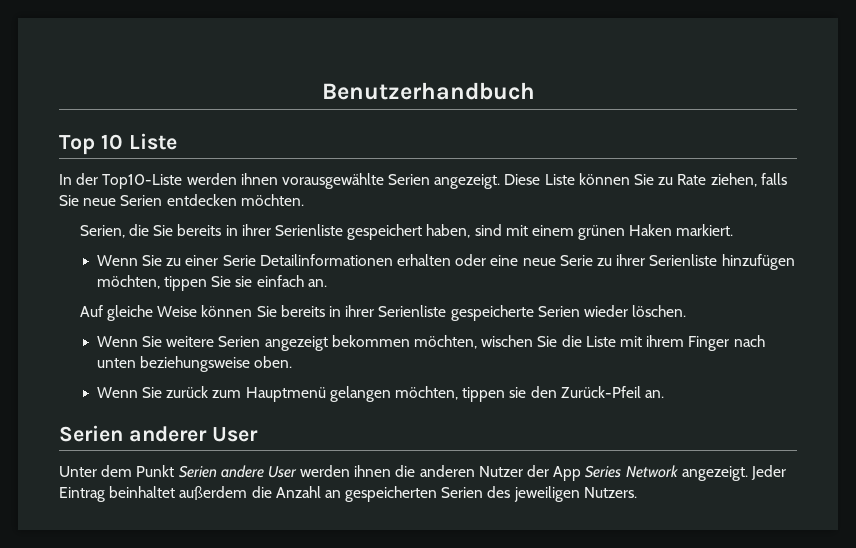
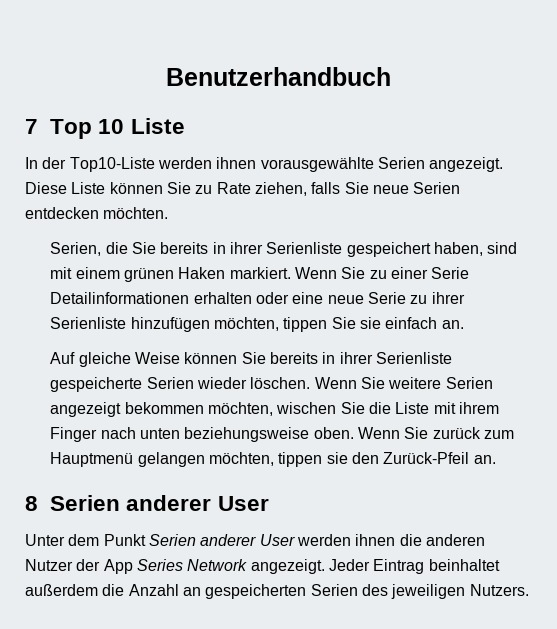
(535, 91) none -> [25,119,38,134] 7
(734, 230) // -> (291, 273) none
(687, 311) // -> (311, 383) none
(293, 362) // -> (354, 433) none
(664, 394) none -> [25,496,38,511] 8
[220,465,264,478] andere -> [200,534,257,546] anderer

